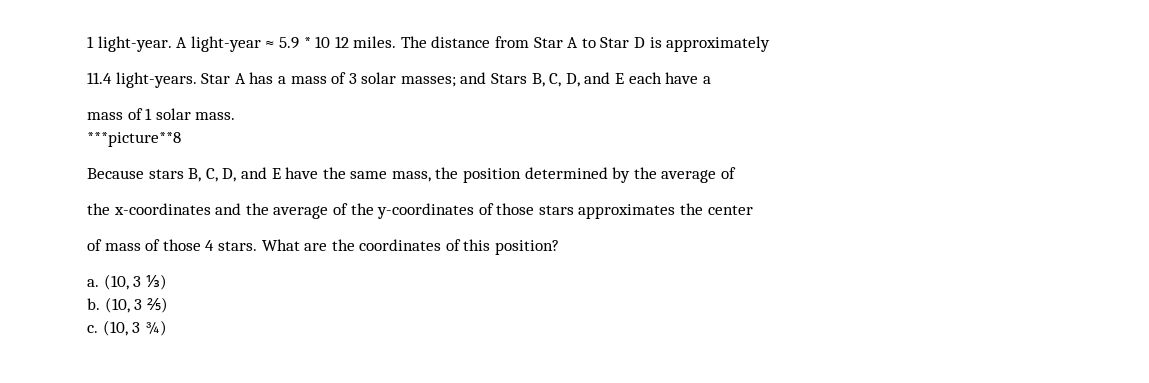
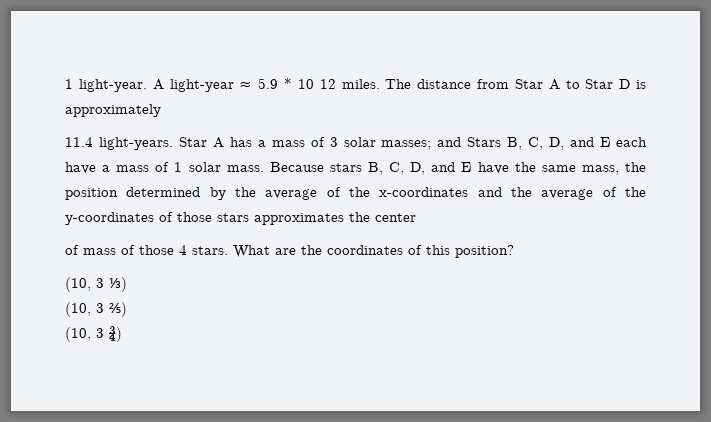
(711, 80) // -> (111, 168) none
[87,132,181,147] // ***picture**8 // -> (264, 168) none
(737, 173) // -> (341, 192) none
[87,279,99,287] a. -> (514, 251) none
[87,298,100,310] b. -> (127, 284) none
[87,325,98,333] c. -> (127, 309) none

